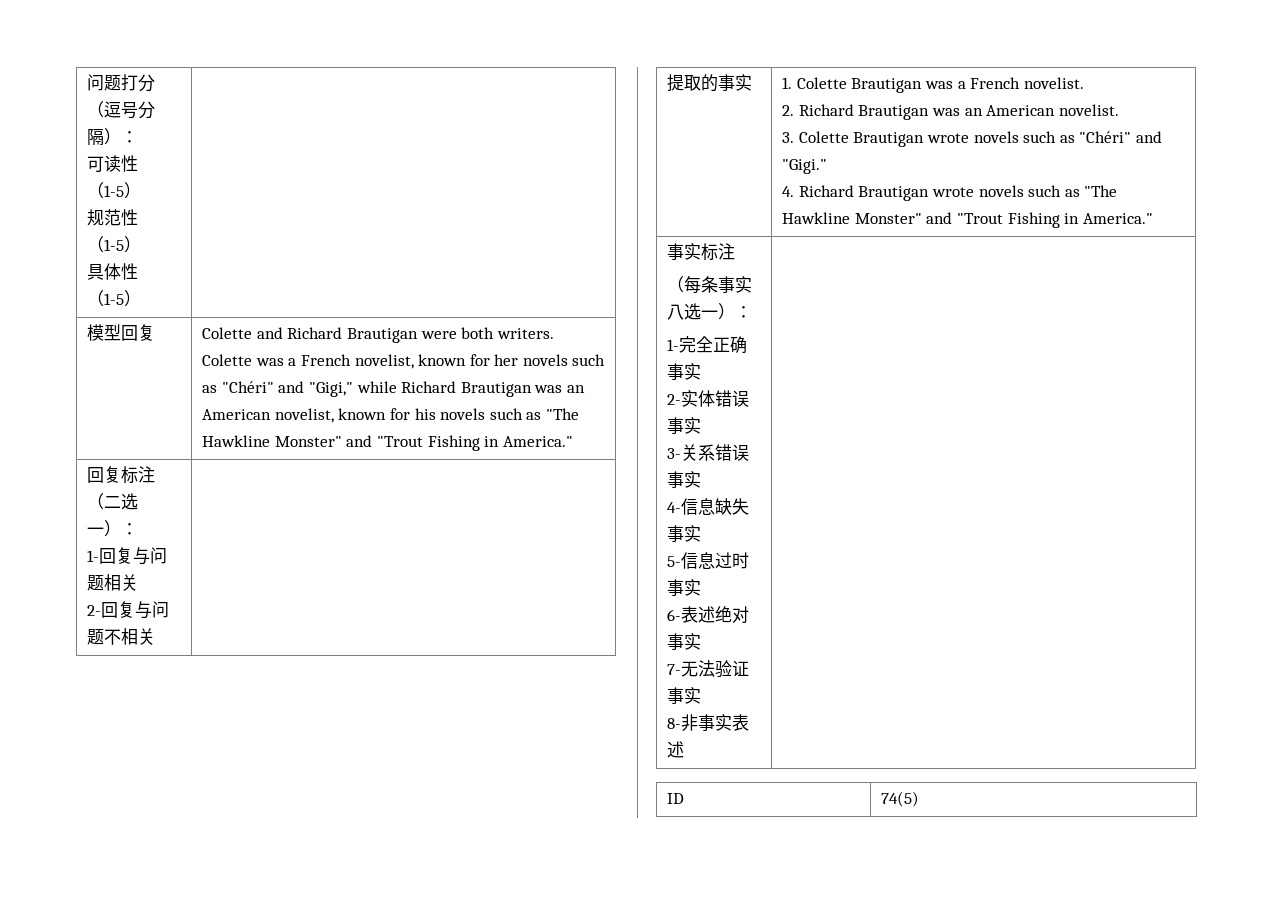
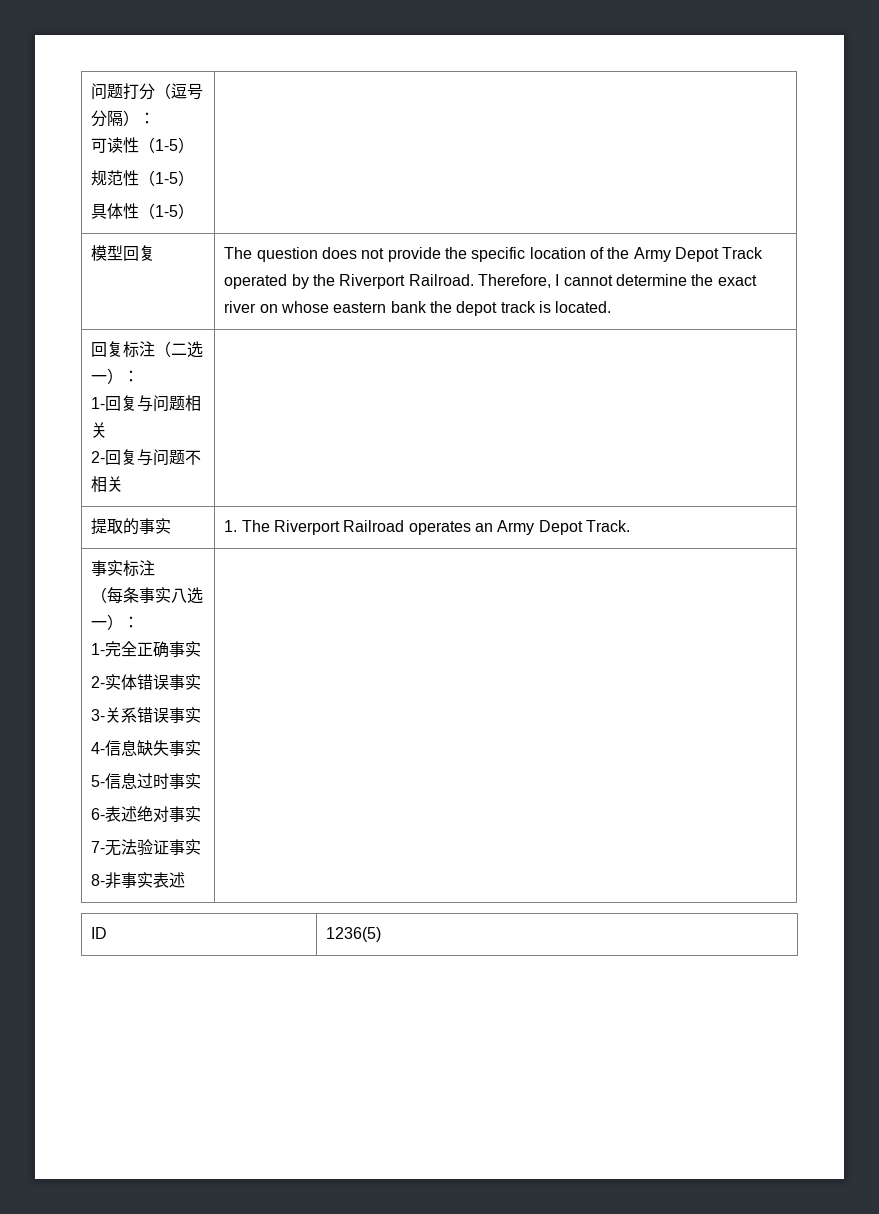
[202,327,554,343] [202,354,606,369] [202,381,585,397] [202,408,579,423] [202,435,573,451] Colette and Richard Brautigan were both writers. Colette was a French novelist, known for her novels such as "Chéri" and "Gigi," while Richard Brautigan was an American novelist, known for his novels such as "The Hawkline Monster" and "Trout Fishing in America." -> [224,247,764,262] [224,274,757,289] [224,301,612,316] The question does not provide the specific location of the Army Depot Track operated by the Riverport Railroad. Therefore, I cannot determine the exact river on whose eastern bank the depot track is located.
[796,77,1084,93] [782,104,1119,120] [782,131,1162,147] [782,159,828,174] [782,185,1118,201] [782,212,1153,228] Colette Brautigan was a French novelist. // 2. Richard Brautigan was an American novelist. // 3. Colette Brautigan wrote novels such as "Chéri" and "Gigi." // 4. Richard Brautigan wrote novels such as "The Hawkline Monster" and "Trout Fishing in America." -> [241,520,630,535] The Riverport Railroad operates an Army Depot Track.
[881,791,920,807] 74(5) -> [326,927,382,942] 1236(5)

